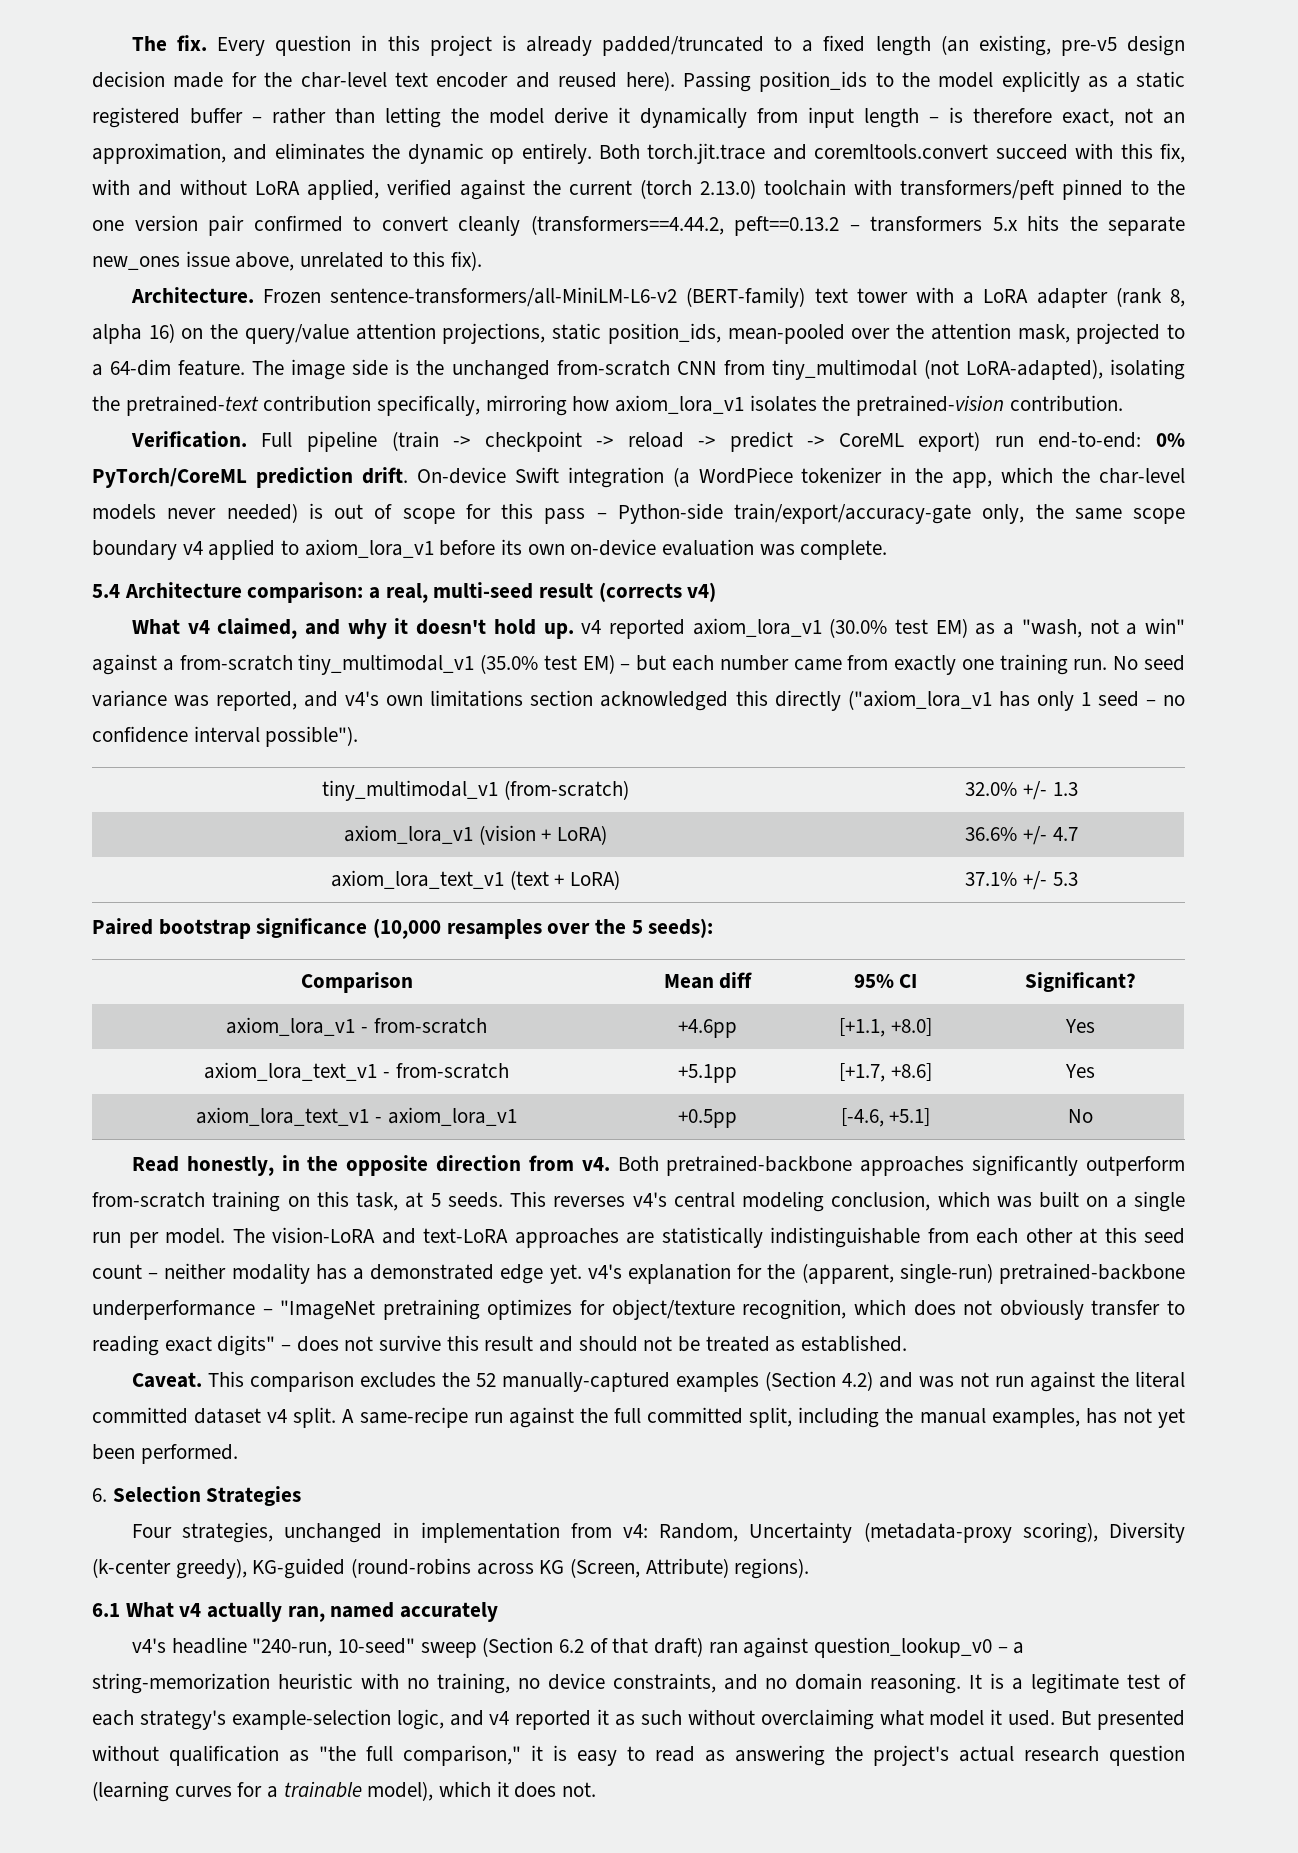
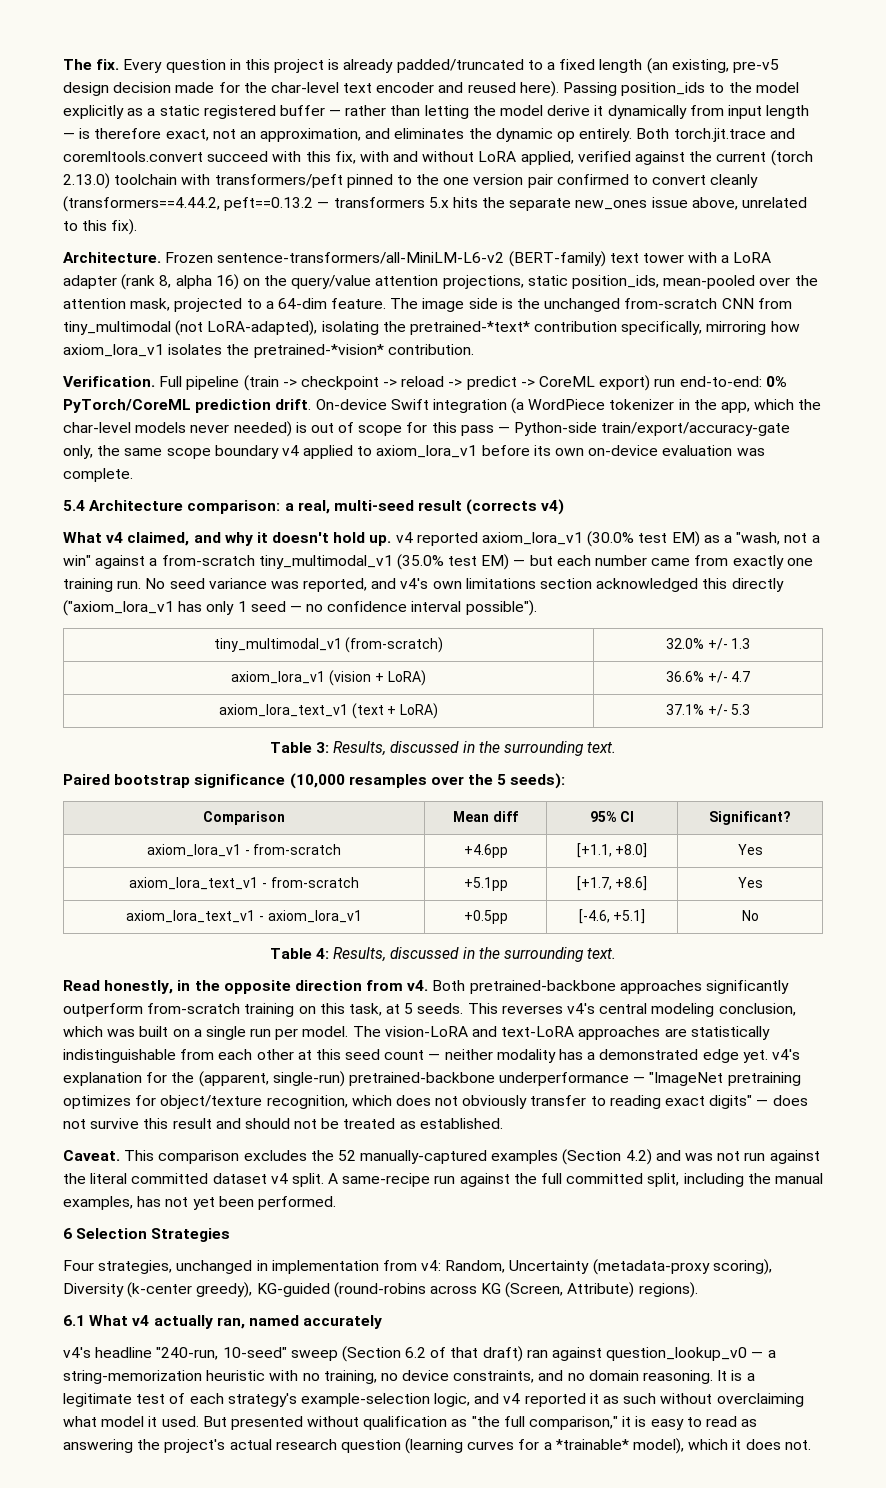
[252,117,262,123] – -> [329,110,342,116] —
[929,117,939,123] – -> [63,133,75,139] —
[849,225,860,231] – -> [317,202,330,208] —
[125,395,259,416] pretrained-text -> [409,321,530,335] pretrained-*text*
[856,395,1005,416] pretrained-vision -> [253,344,384,358] pretrained-*vision*
[596,513,607,519] – -> [498,427,511,433] —
[620,664,631,670] – -> [513,560,526,566] —
[1145,700,1156,706] – -> [289,606,302,612] —
(1078, 879) none -> [269,741,617,756] // Table 3: Results, discussed in the surrounding text.
(1093, 1116) none -> [269,947,617,962] // Table 4: Results, discussed in the surrounding text.
[148,1273,159,1279] – -> [428,1054,441,1060] —
[262,1309,273,1315] – -> [633,1077,646,1083] —
[281,1345,292,1351] – -> [756,1100,769,1106] —
[92,1488,107,1502] 6. -> [63,1228,72,1239] 6
[997,1647,1008,1653] – -> [751,1352,764,1358] —
[283,1781,362,1798] trainable -> [555,1439,629,1450] *trainable*

